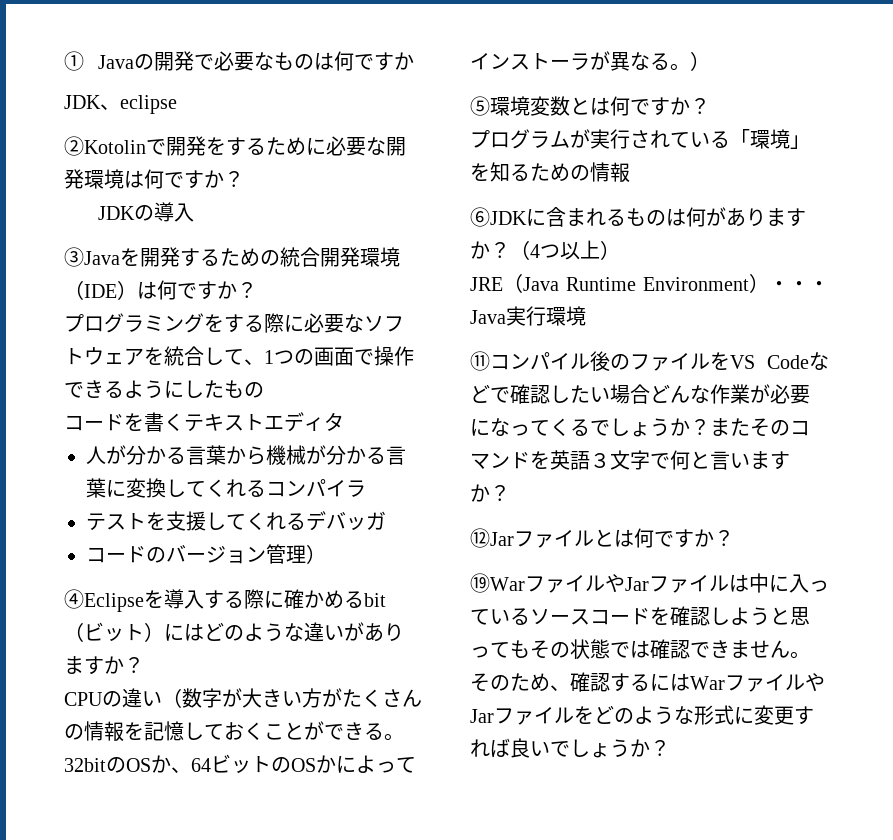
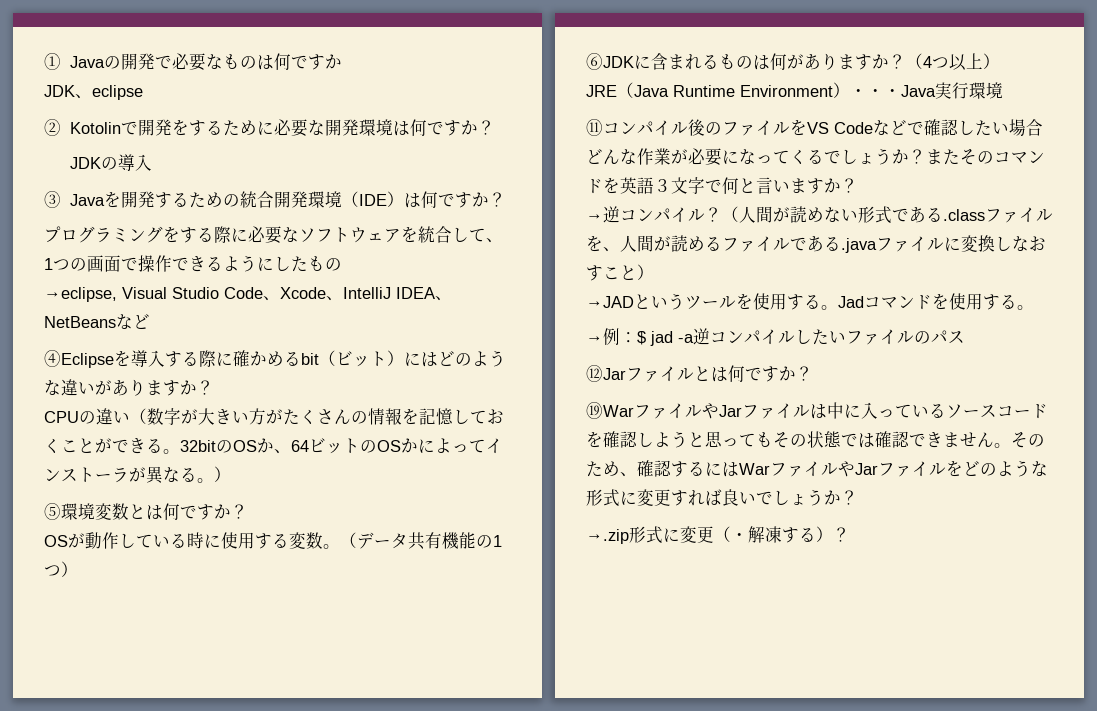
[64,136,146,156] ②Kotolin -> [44,119,121,136] ② Kotolin
[64,247,120,267] ③Java -> [44,191,105,208] ③ Java
[64,412,344,432] [86,445,406,465] [86,478,366,498] [86,511,386,531] [86,544,326,564] コードを書くテキストエディタ // 人が分かる言葉から機械が分かる言葉に変換してくれるコンパイラ // テストを支援してくれるデバッガ // コードのバージョン管理） -> [44,287,452,302] [44,314,150,329] →eclipse, Visual Studio Code、Xcode、IntelliJ IDEA、NetBeansなど
[470,129,810,149] [470,162,630,183] プログラムが実行されている「環境」を知るための情報 -> [44,532,502,550] [44,561,78,577] OSが動作している時に使用する変数。（データ共有機能の1つ）
(510, 493) none -> [586,206,1053,224] [586,235,1046,253] [586,264,654,281] [586,293,1034,310] [586,328,965,346] // →逆コンパイル？（人間が読めない形式である.classファイルを、人間が読めるファイルである.javaファイルに変換しなおすこと） // →JADというツールを使用する。Jadコマンドを使用する。 // →例：$ jad -a逆コンパイルしたいファイルのパス
(670, 748) none -> [586,526,850,544] // →.zip形式に変更（・解凍する）？

